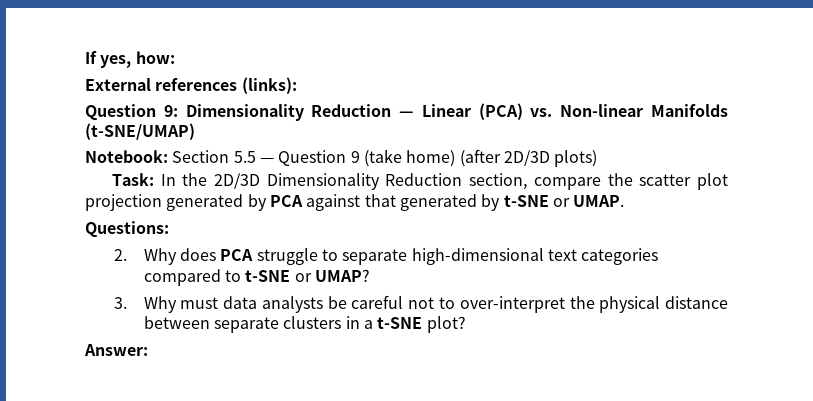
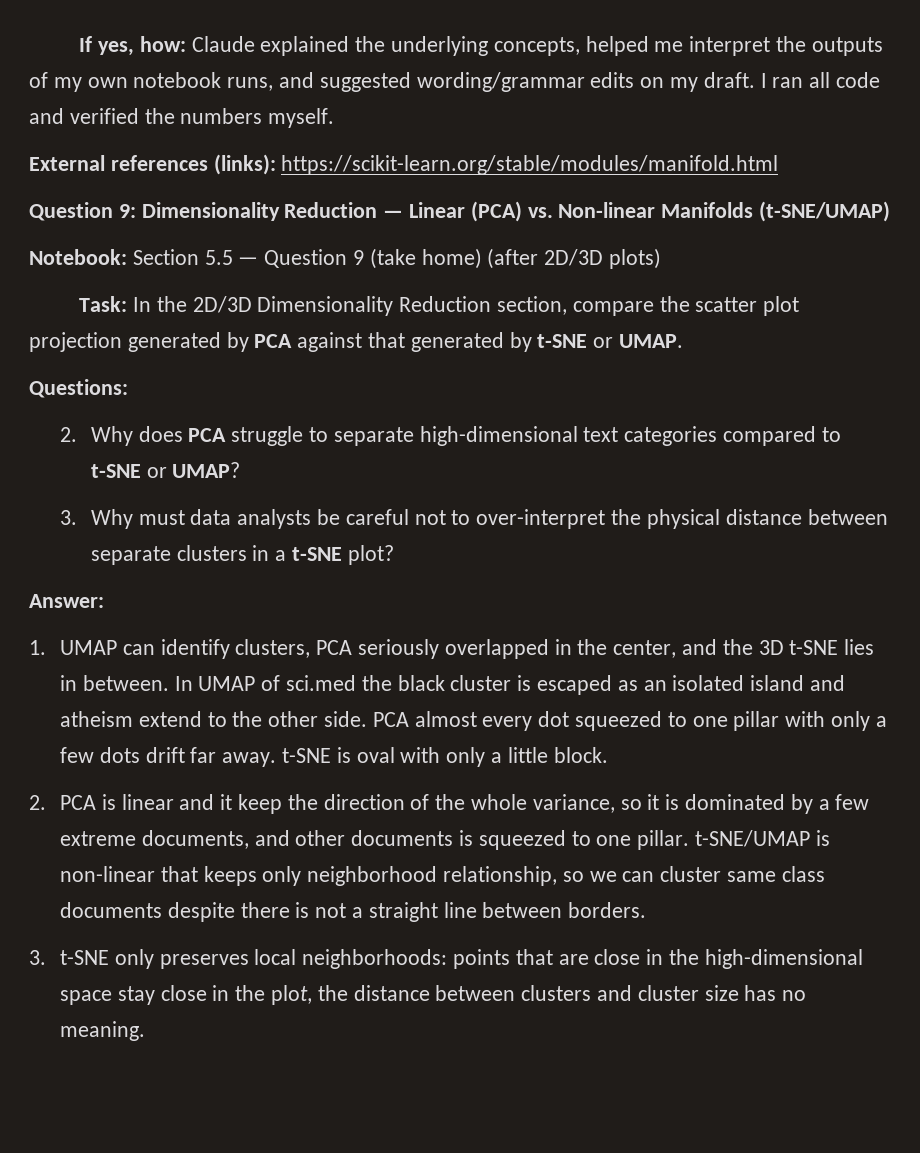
(175, 57) none -> [191,36,883,56] [29,72,881,92] [29,108,335,128] Claude explained the underlying concepts, helped me interpret the outputs of my own notebook runs, and suggested wording/grammar edits on my draft. I ran all code and verified the numbers myself.
(297, 85) none -> [281,155,779,175] https://scikit-learn.org/stable/modules/manifold.html
(148, 350) none -> [29,639,875,659] [59,675,845,695] [59,711,887,731] [59,747,608,767] [29,794,870,814] [59,830,830,850] [59,866,825,886] [59,902,647,922] [29,949,863,969] [59,985,807,1005] [59,1021,145,1041] // 1. UMAP can identify clusters, PCA seriously overlapped in the center, and the 3D t-SNE lies in between. In UMAP of sci.med the black cluster is escaped as an isolated island and atheism extend to the other side. PCA almost every dot squeezed to one pillar with only a few dots drift far away. t-SNE is oval with only a little block. // 2. PCA is linear and it keep the direction of the whole variance, so it is dominated by a few extreme documents, and other documents is squeezed to one pillar. t-SNE/UMAP is non-linear that keeps only neighborhood relationship, so we can cluster same class documents despite there is not a straight line between borders. // 3. t-SNE only preserves local neighborhoods: points that are close in the high-dimensional space stay close in the plot, the distance between clusters and cluster size has no meaning.

